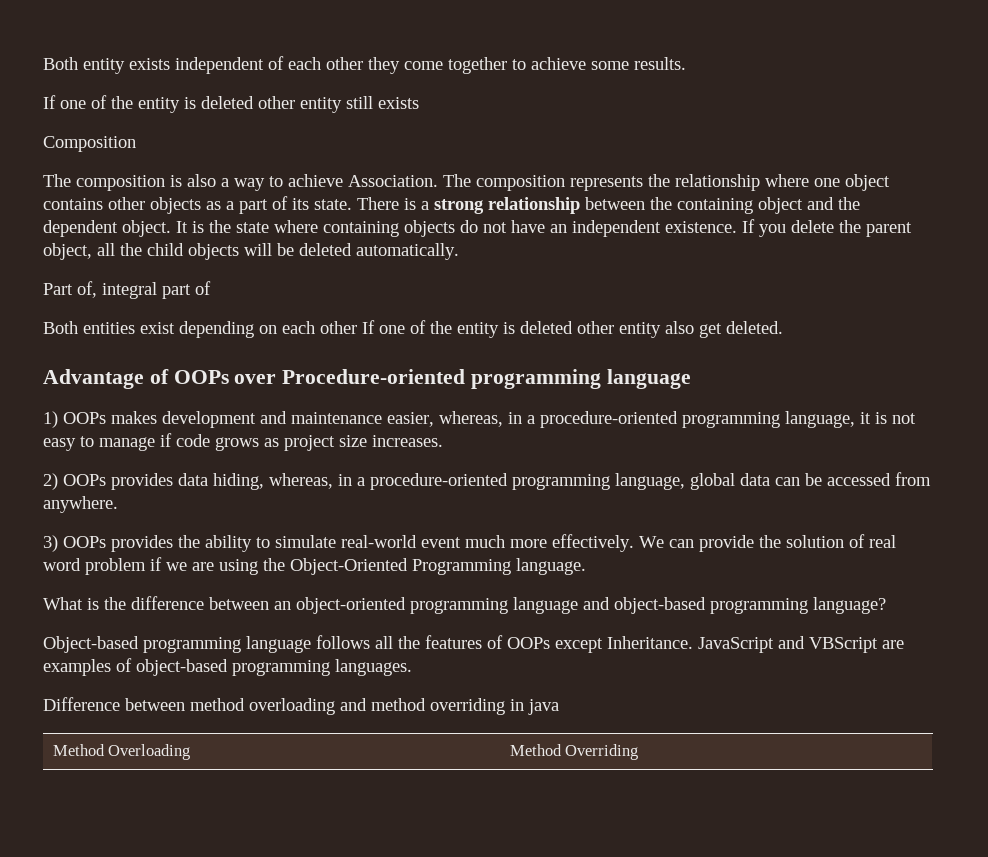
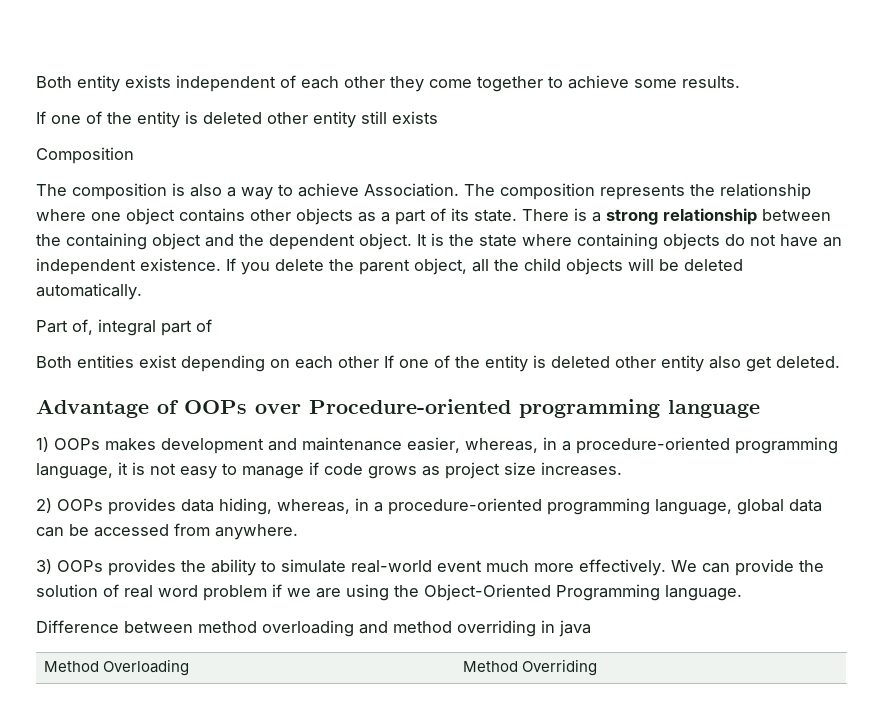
[43,596,886,614] [43,635,904,653] [43,658,412,676] // What is the difference between an object-oriented programming language and object-based programming language? // Object-based programming language follows all the features of OOPs except Inheritance. JavaScript and VBScript are examples of object-based programming languages. -> (742, 593) none

